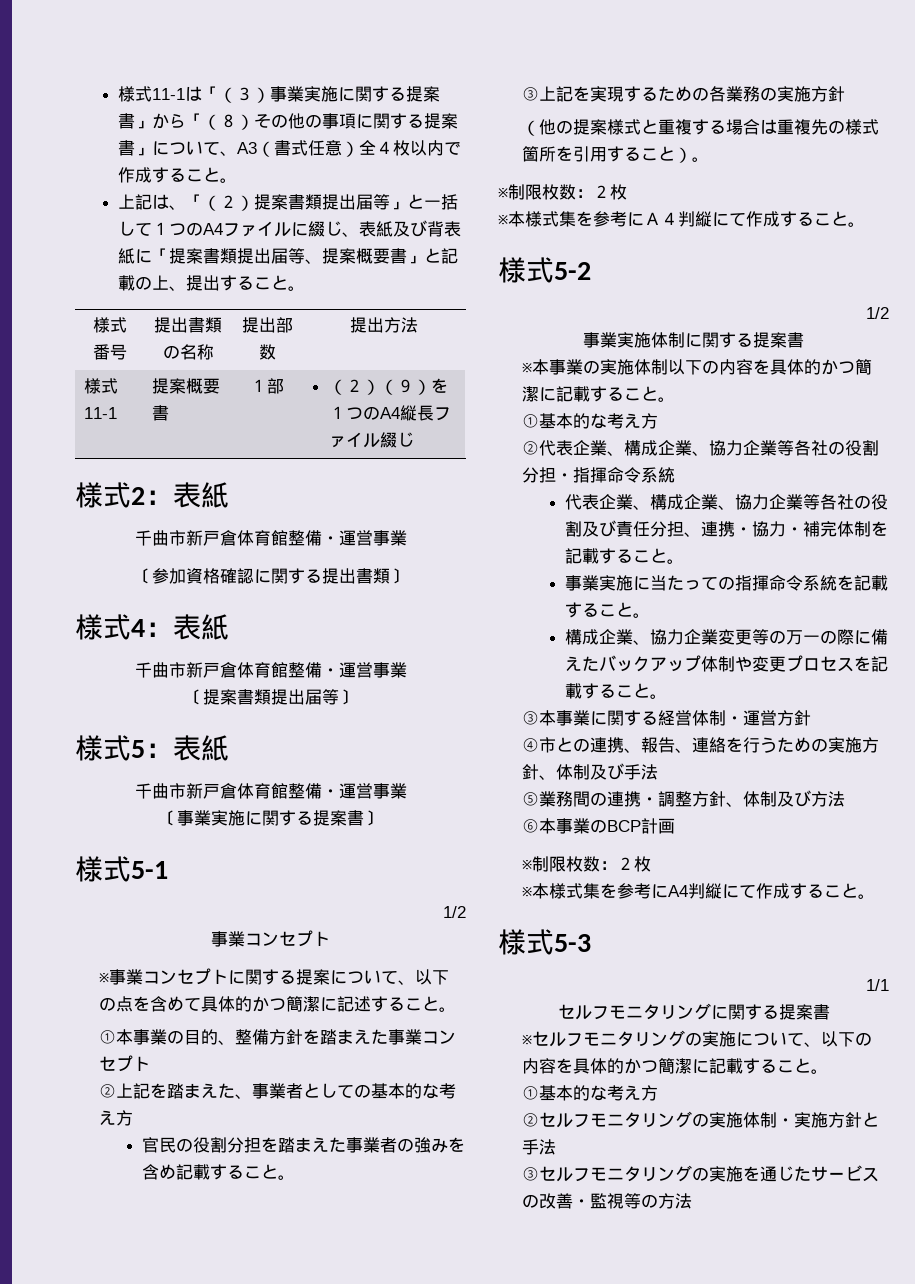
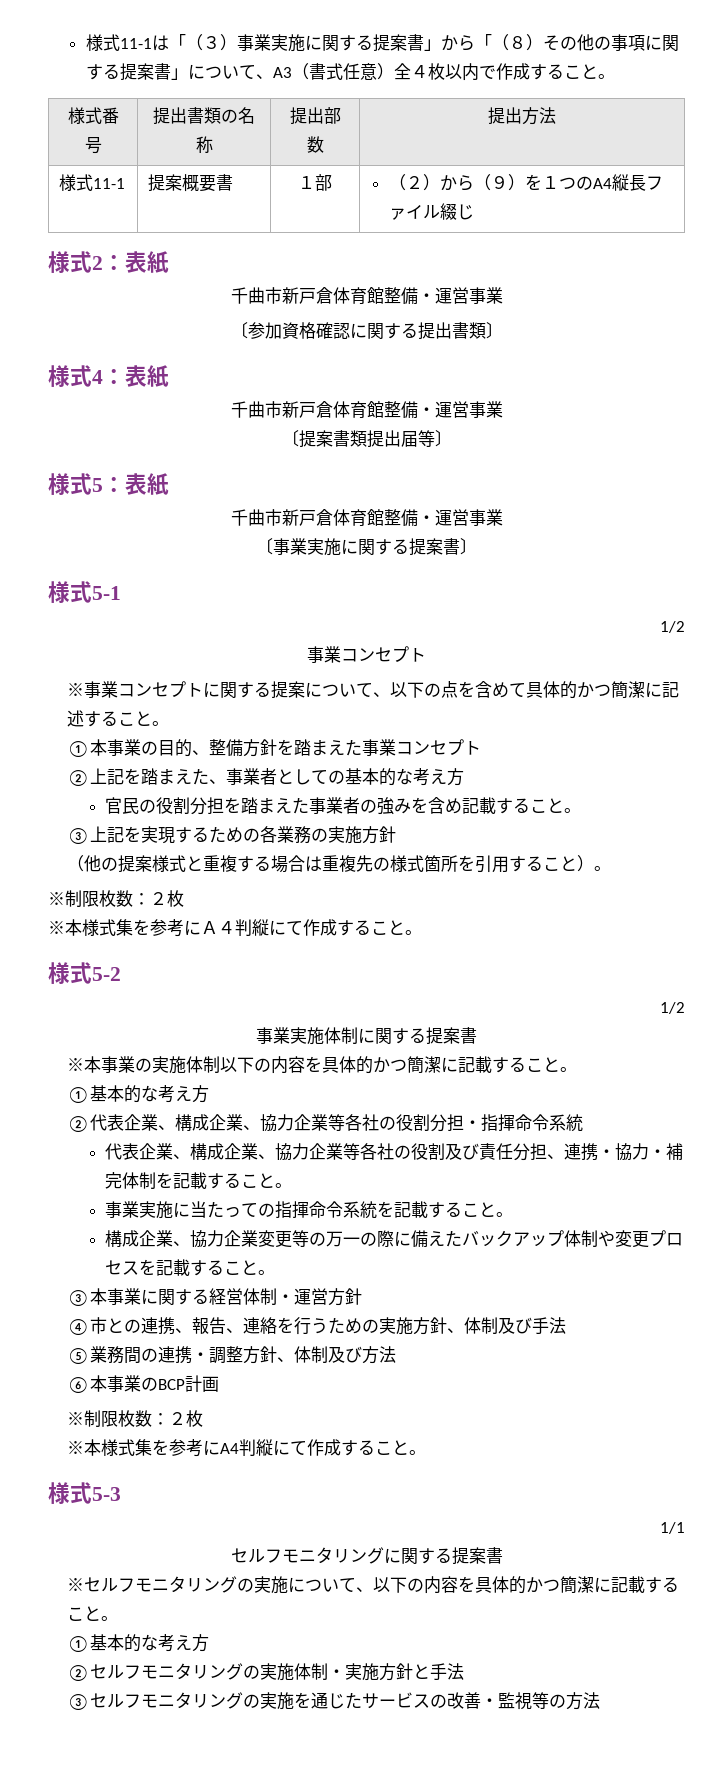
[117,194,458,211] [117,220,461,237] [117,248,458,264] [117,275,305,291] // 上記は、「（２）提案書類提出届等」と一括して１つのA4ファイルに綴じ、表紙及び背表紙に「提案書類提出届等、提案概要書」と記載の上、提出すること。 -> (615, 76) none
(380, 387) none -> [439,175,474,191] から

